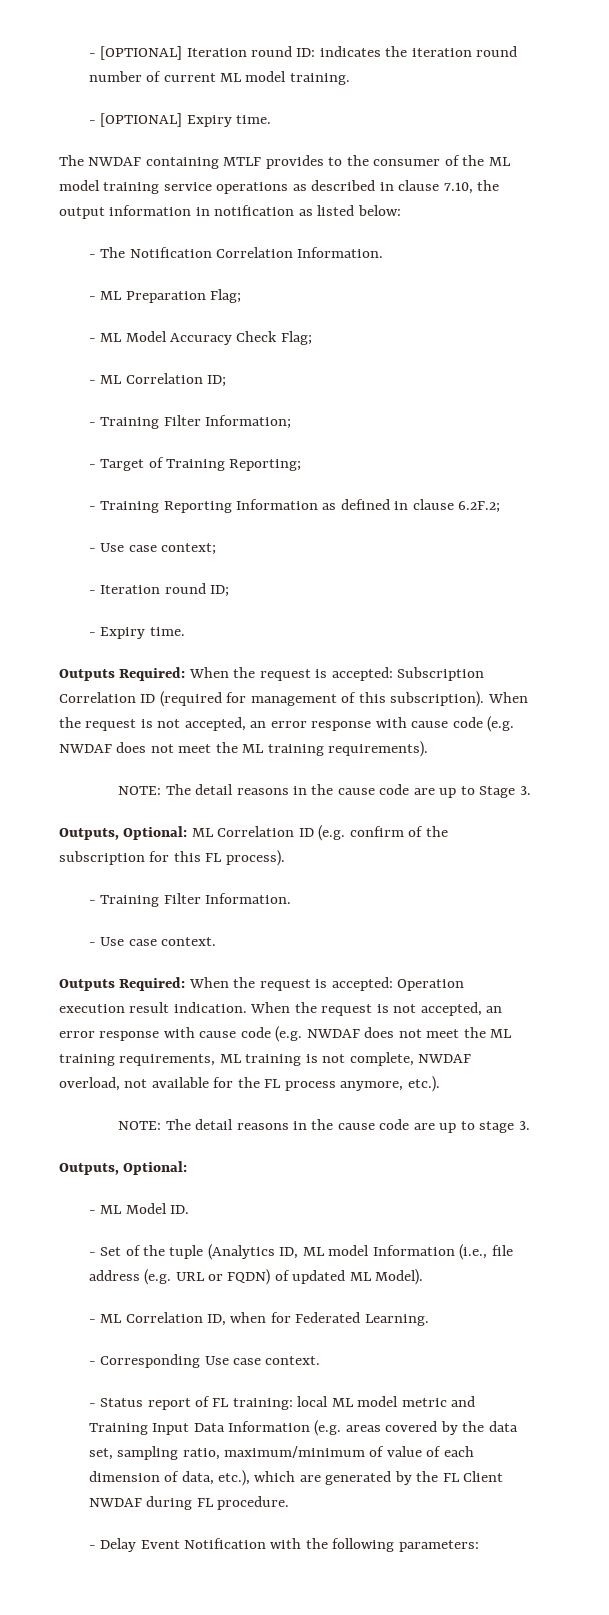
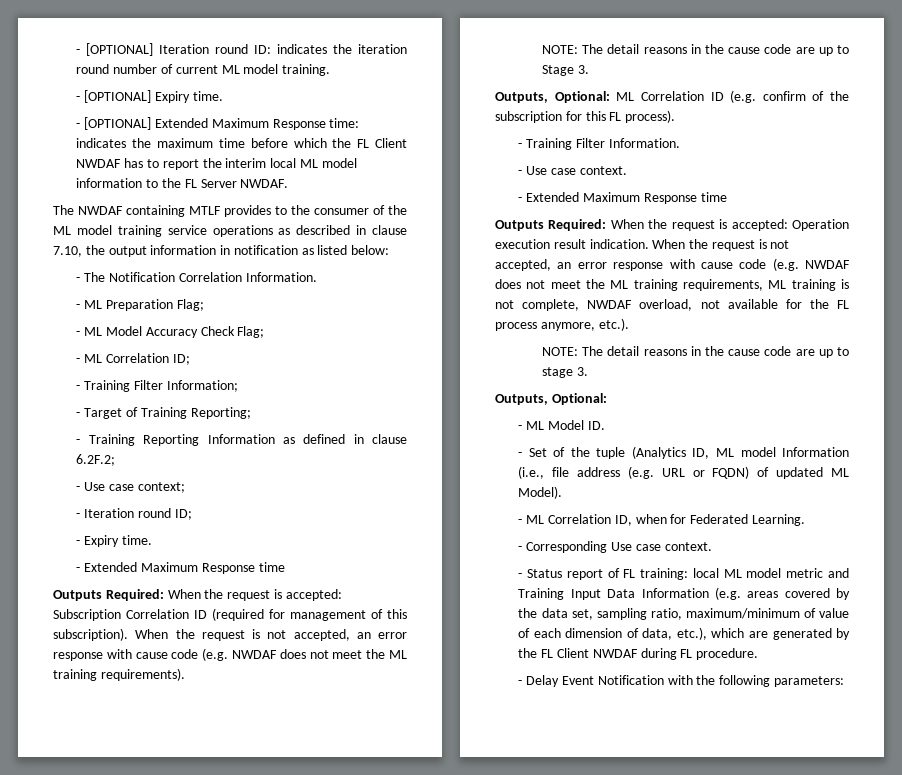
(271, 119) none -> [76,117,360,130] [76,138,407,148] [76,158,357,170] [76,178,289,188] // - [OPTIONAL] Extended Maximum Response time: indicates the maximum time before which the FL Client NWDAF has to report the interim local ML model information to the FL Server NWDAF.
(185, 631) none -> [76,562,285,574] // - Extended Maximum Response time
(216, 941) none -> [518,192,727,204] // - Extended Maximum Response time

